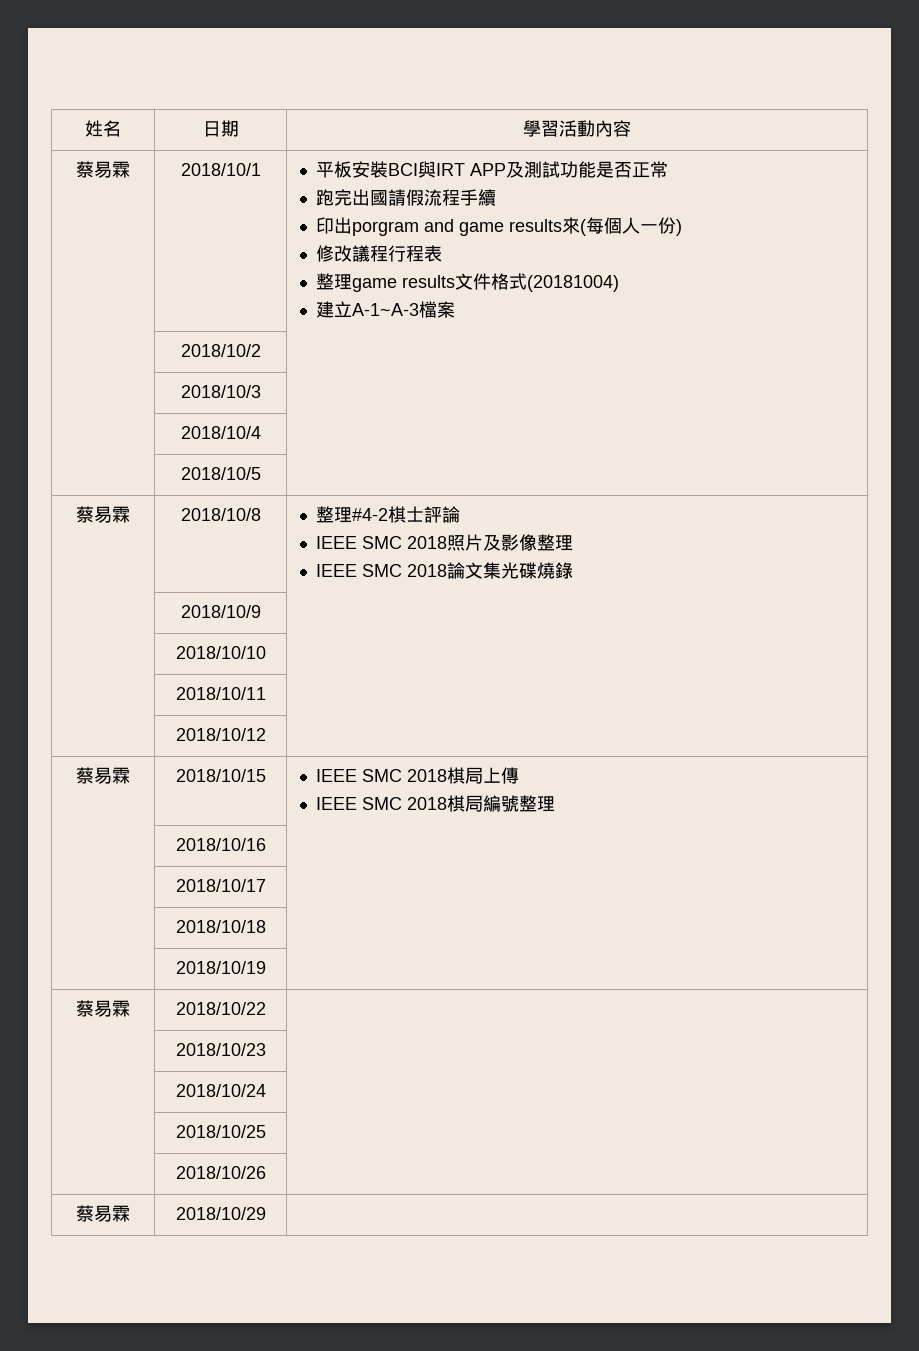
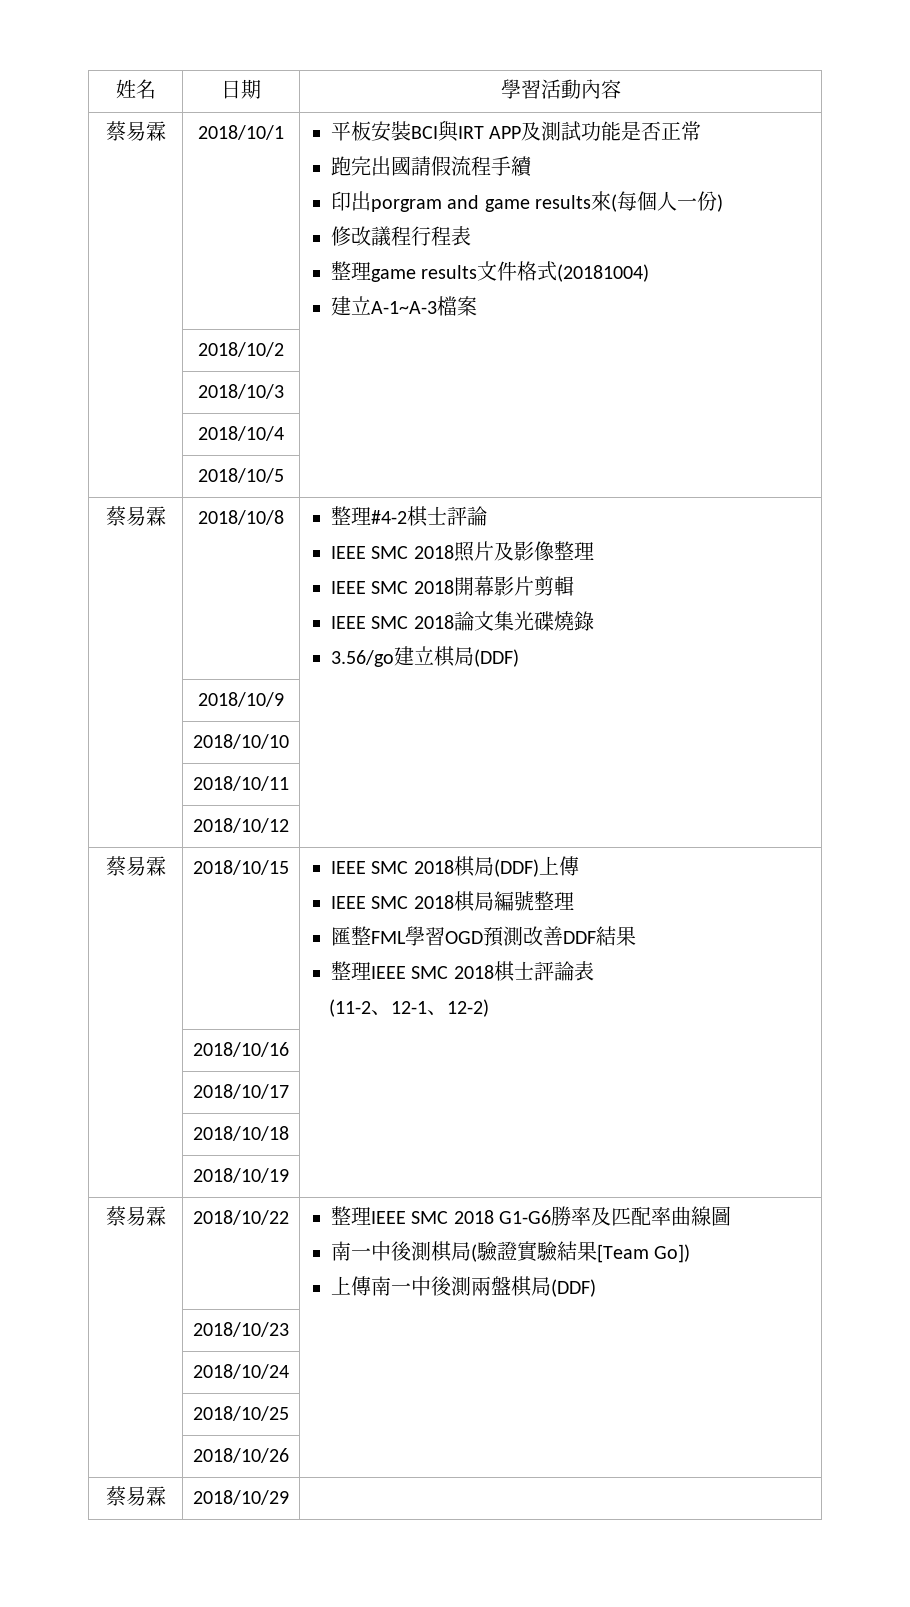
(573, 543) none -> [330,576,574,596] // IEEE SMC 2018開幕影片剪輯
(573, 570) none -> [330,646,519,667] // 3.56/go建立棋局(DDF)
(483, 775) none -> [493,859,539,877] (DDF)
(555, 804) none -> [330,926,636,947] [330,961,594,982] [328,999,489,1017] // 匯整FML學習OGD預測改善DDF結果 // 整理IEEE SMC 2018棋士評論表 // (11-2、12-1、12-2)
(266, 1008) none -> [330,1206,732,1226] [330,1241,691,1263] [330,1276,596,1297] 整理IEEE SMC 2018 G1-G6勝率及匹配率曲線圖 // 南一中後測棋局(驗證實驗結果[Team Go]) // 上傳南一中後測兩盤棋局(DDF)

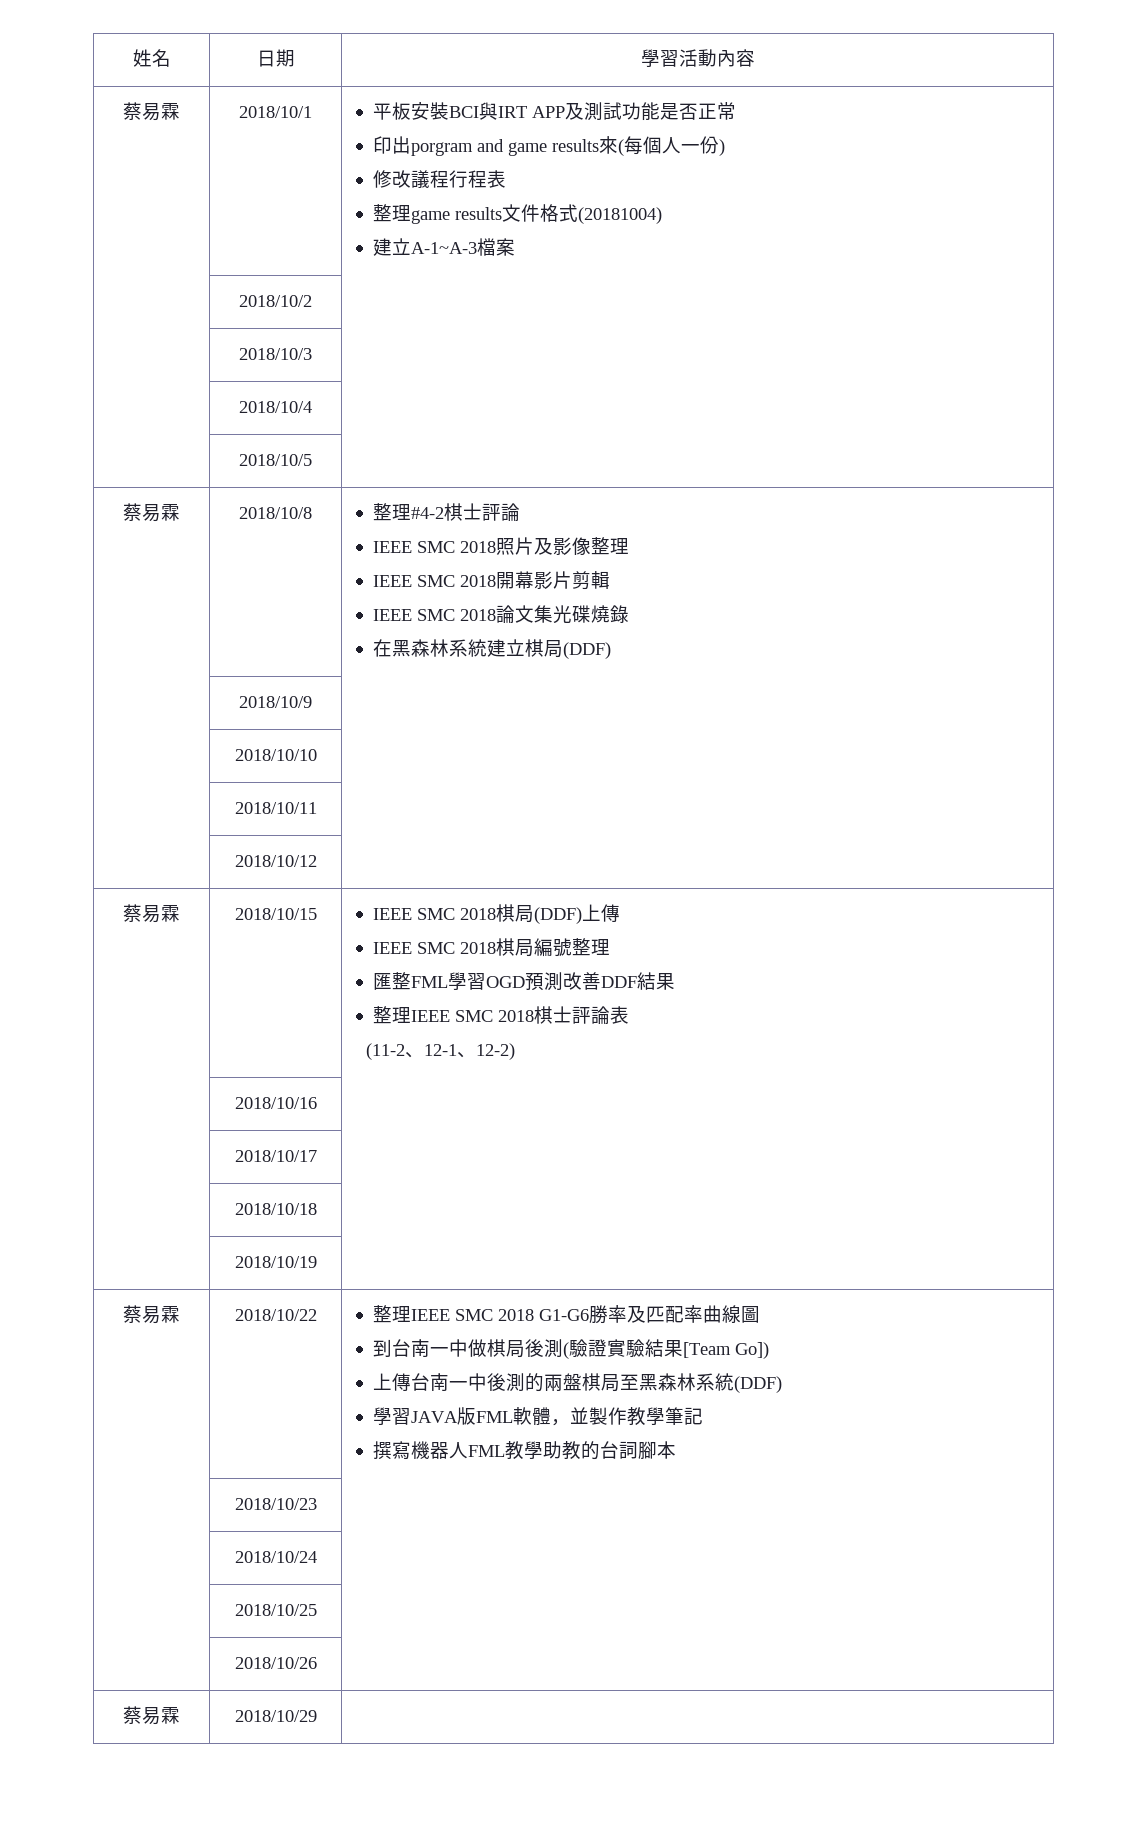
[330,156,533,177] // 跑完出國請假流程手續 -> (737, 111) none
[330,650,394,667] 3.56/go -> [373,639,488,657] 在黑森林系統
[330,1241,471,1262] 南一中後測棋局 -> [373,1339,564,1358] 到台南一中做棋局後測
[370,1276,471,1296] 南一中後測 -> [411,1373,545,1392] 台南一中後測的
[550,1279,596,1297] (DDF) -> [620,1373,783,1393] [373,1407,704,1426] [373,1441,677,1460] 至黑森林系統(DDF) // 學習JAVA版FML軟體，並製作教學筆記 // 撰寫機器人FML教學助教的台詞腳本

